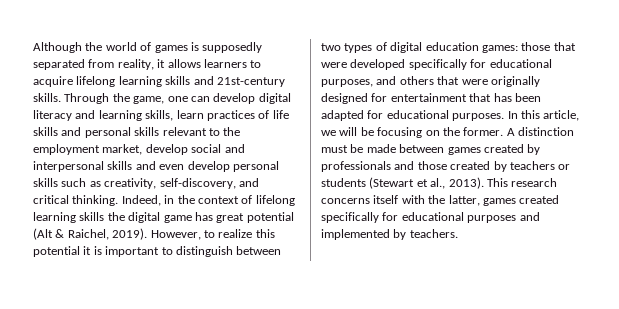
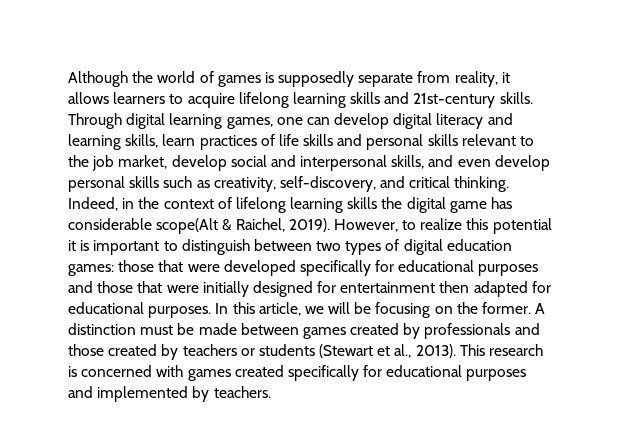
[33,59,85,70] separated -> [358,73,414,87] separate
[112,93,165,104] the game, -> [126,113,273,129] digital learning games,
[33,144,100,155] employment -> [92,155,115,171] job
[107,161,133,170] skills -> [391,155,425,169] skills,
[216,212,294,223] [33,228,53,240] great potential (Alt -> [68,218,219,234] considerable scope(Alt
[321,76,540,87] purposes, and others that were originally -> [478,264,539,276] [68,281,249,297] purposes and those that were initially
[469,93,541,102] that has been -> [439,281,470,293] then
[321,195,480,206] concerns itself with the latter, -> [68,365,184,377] is concerned with

